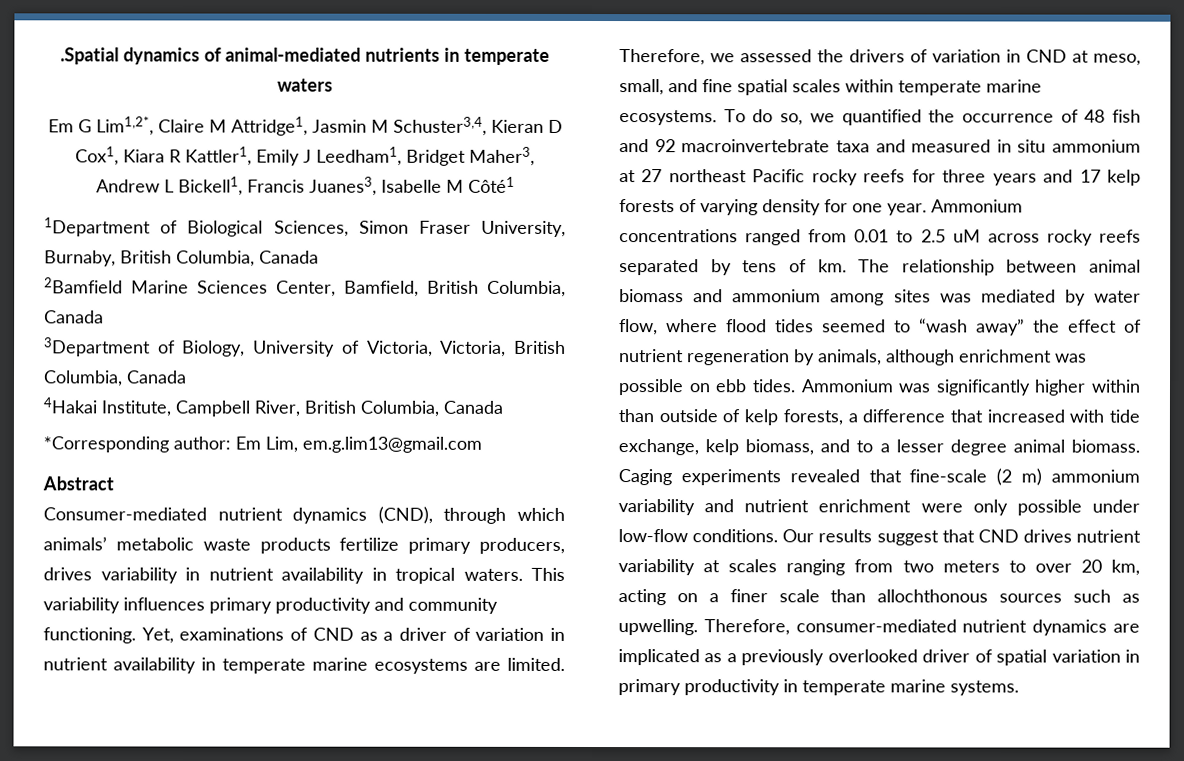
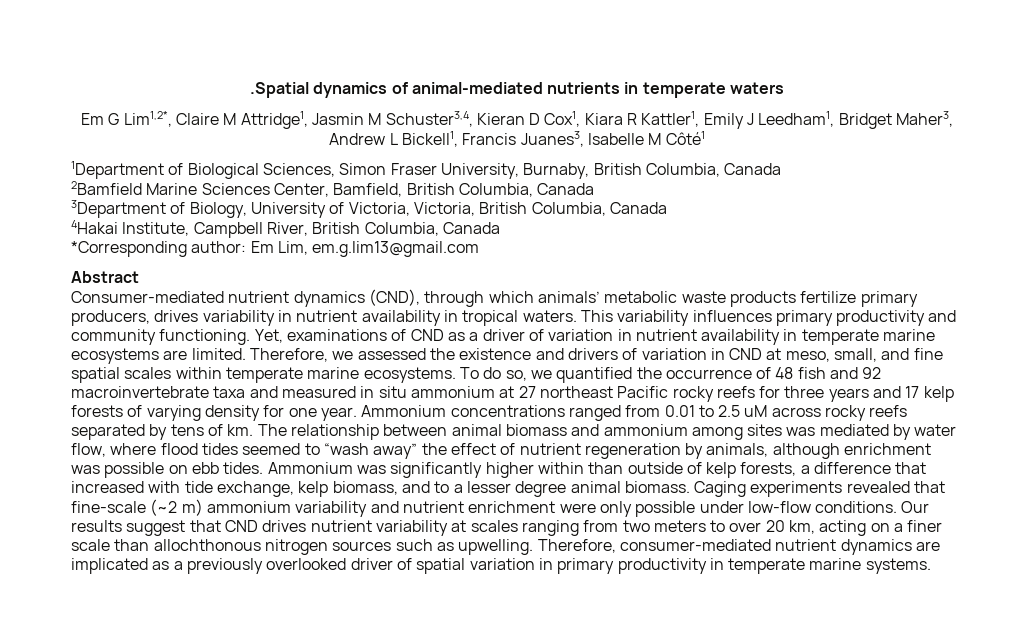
(844, 56) none -> [459,348,564,360] existence and
[996,468,1013,486] (2 -> [150,499,178,516] (~2
(989, 596) none -> [264,539,328,555] nitrogen

